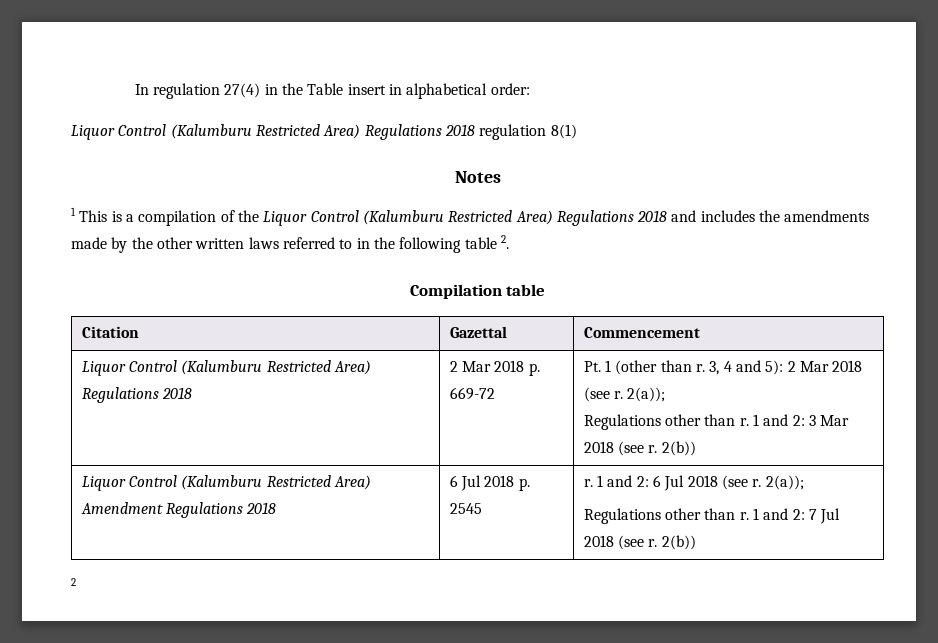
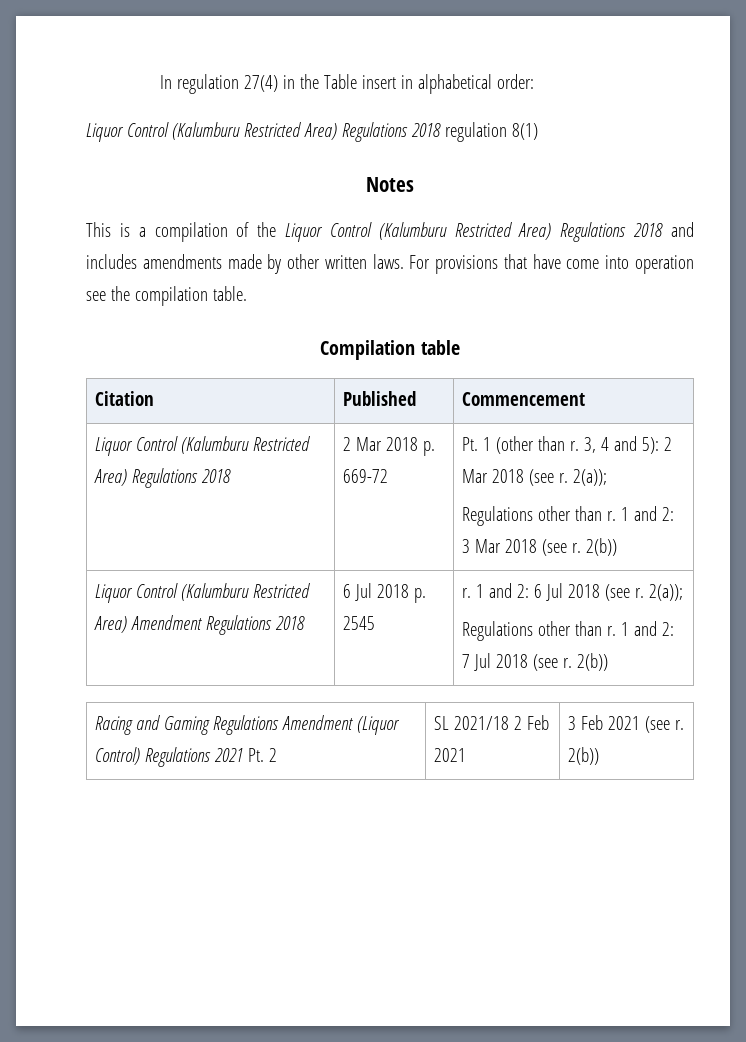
[71,207,76,216] 1 -> (414, 184) none
[759,210,781,222] the -> (137, 261) none
[131,237,153,249] the -> (282, 264) none
[248,235,509,253] laws referred to in the following table 2. -> [372,254,694,274] [86,286,247,306] laws. For provisions that have come into operation see the compilation table.
[449,326,507,338] Gazettal -> [342,391,416,406] Published
[71,578,76,586] // 2 -> [94,715,400,735] [94,747,277,767] [433,715,549,730] [433,748,466,762] [567,715,684,733] [567,747,599,765] // Racing and Gaming Regulations Amendment (Liquor Control) Regulations 2021 Pt. 2 | SL 2021/18 2 Feb 2021 | 3 Feb 2021 (see r. 2(b))

